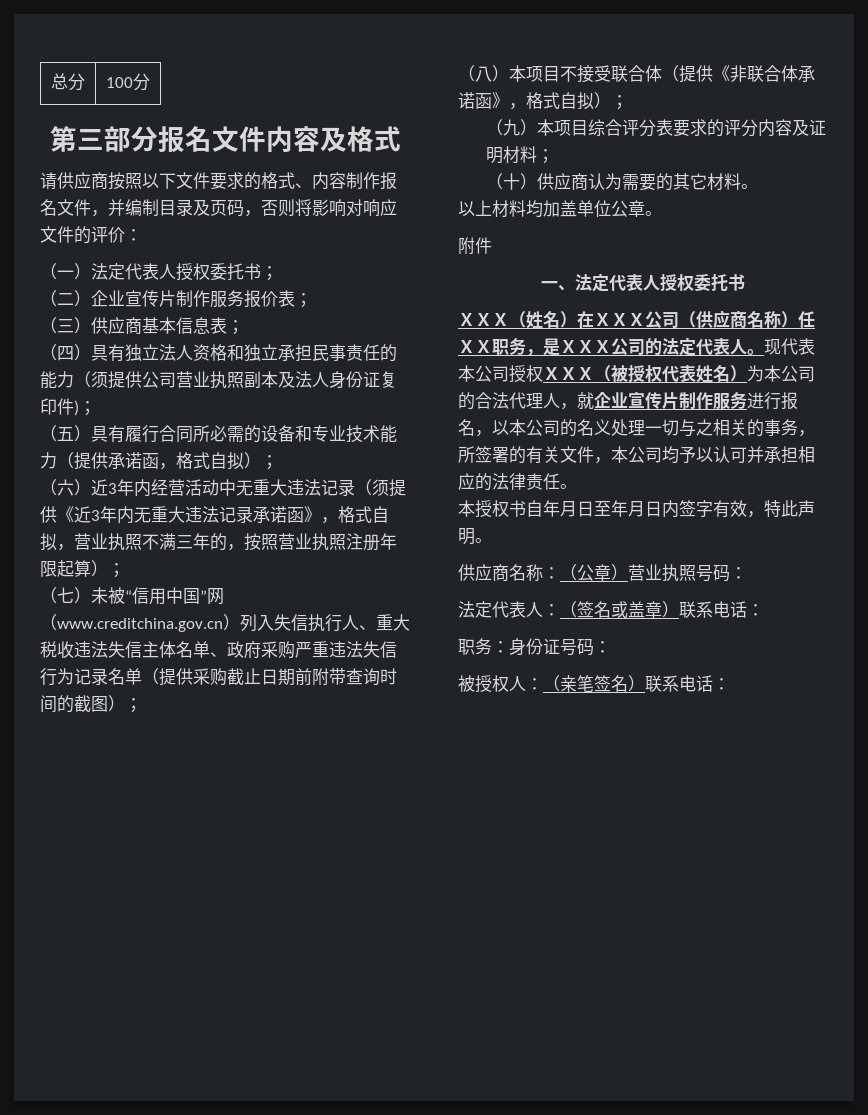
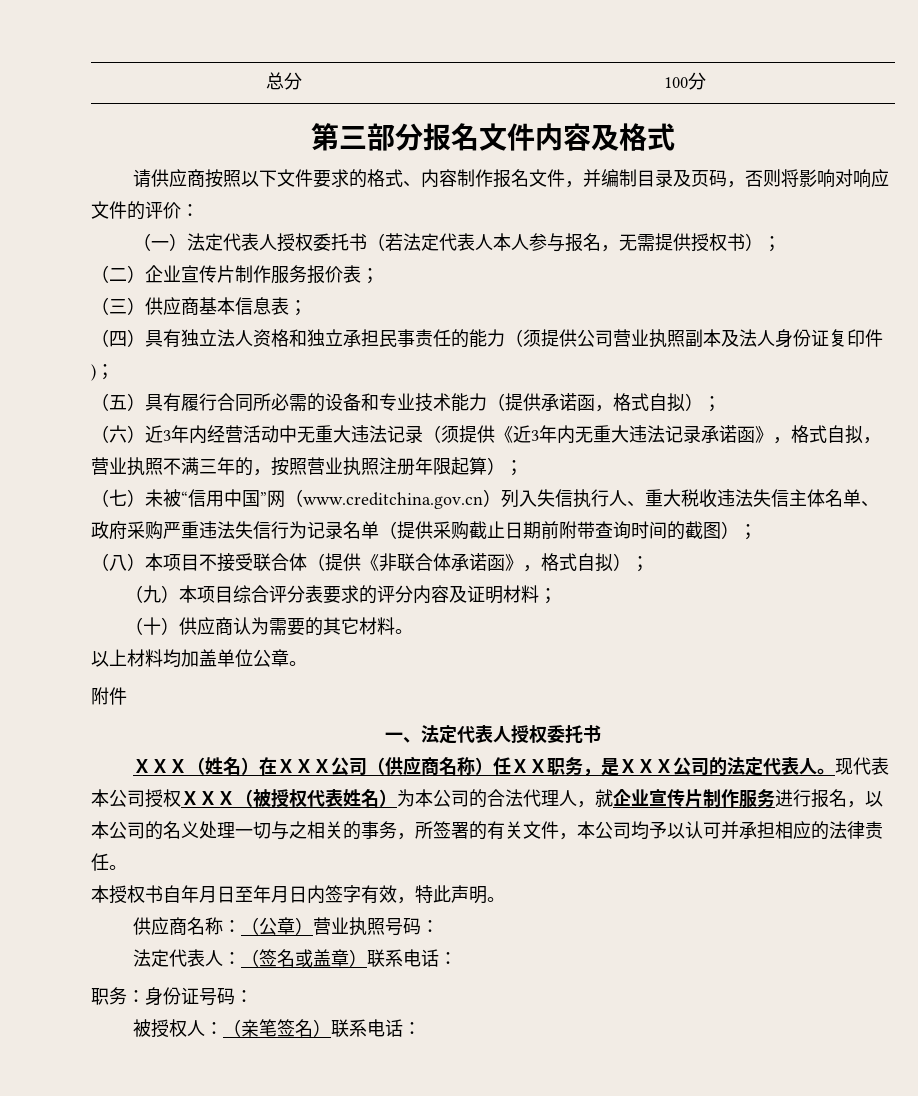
(261, 271) none -> [367,233,764,252] （若法定代表人本人参与报名，无需提供授权书）

